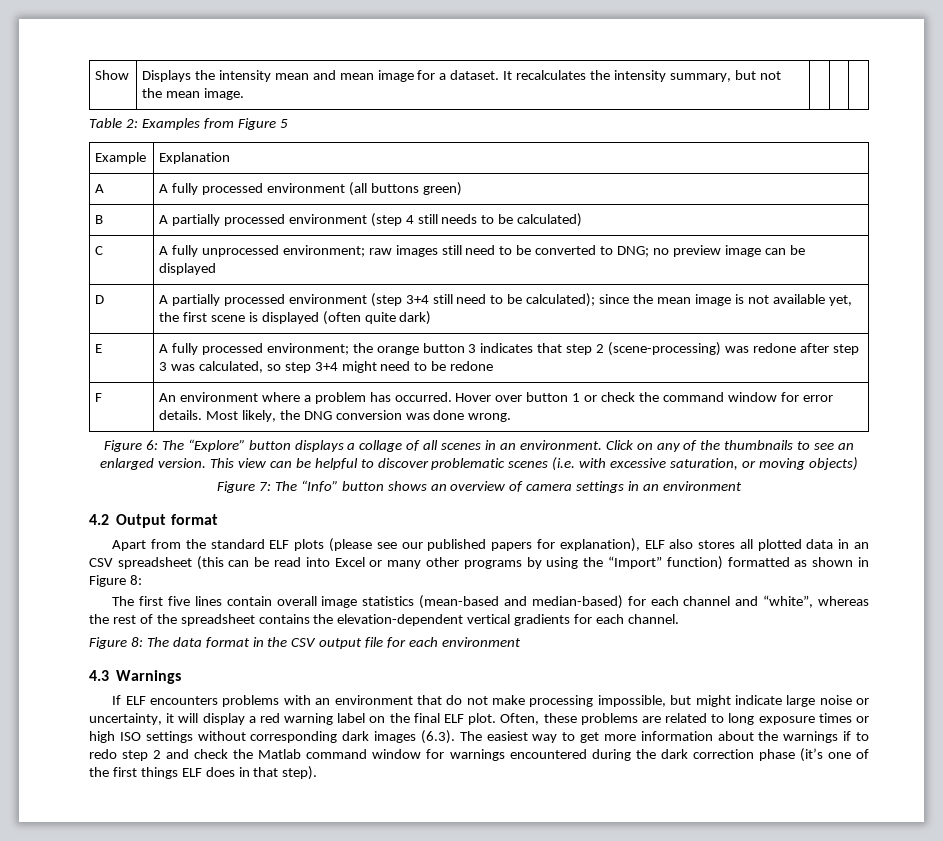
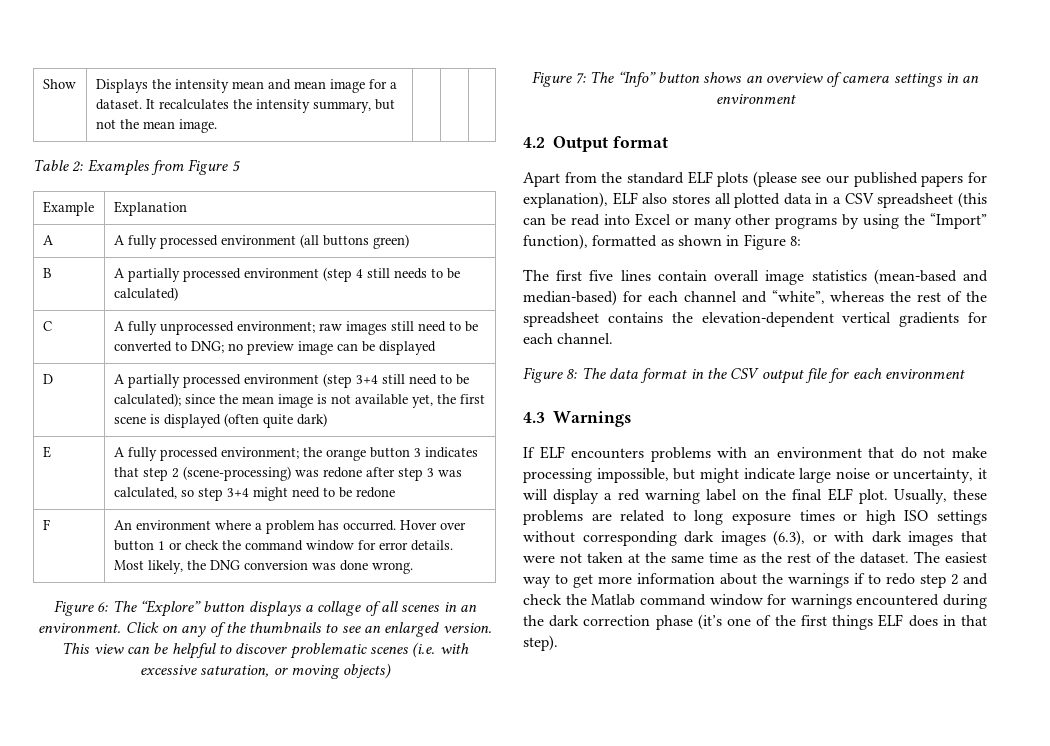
[854,542,870,549] an -> [833,197,842,204] a
[666,556,723,570] function) -> [523,234,588,250] function),
[500,713,540,725] Often, -> [893,489,947,504] Usually,
[420,730,455,744] (6.3). -> [773,530,987,546] [523,552,909,564] (6.3), or with dark images that were not taken at the same time as the rest of the dataset.

